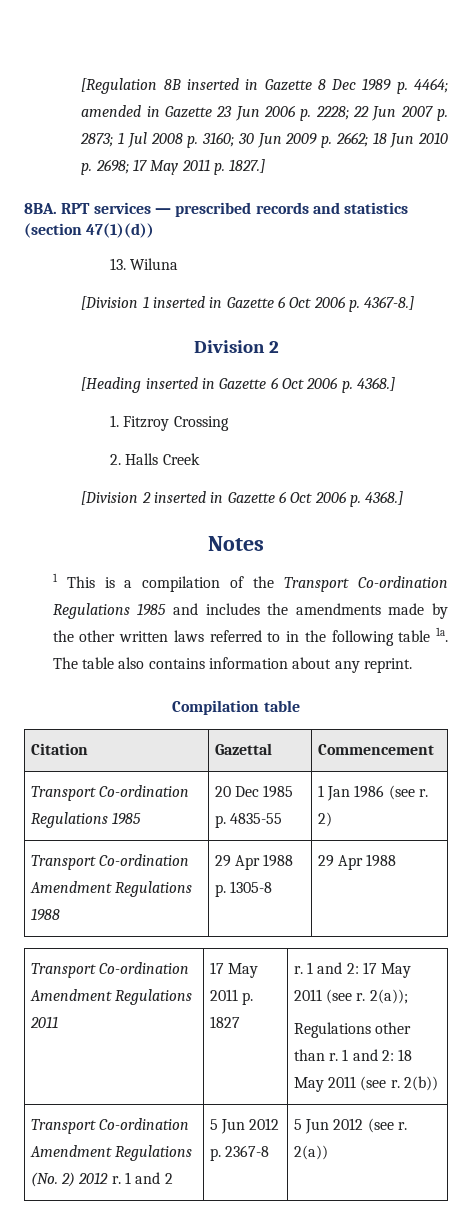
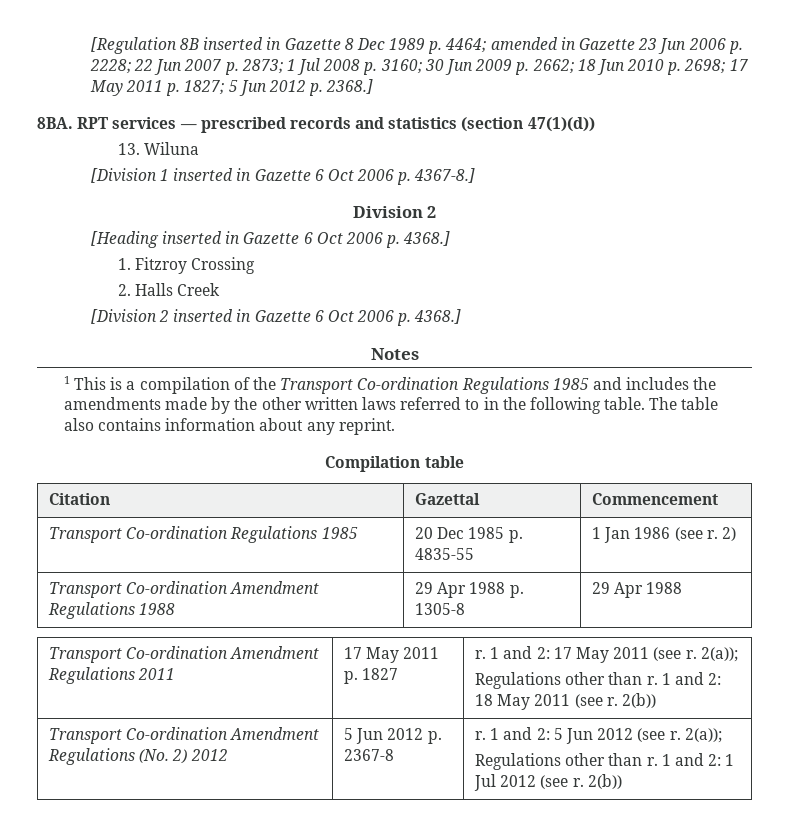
[229,159,266,173] 1827.] -> [184,79,374,96] 1827; 5 Jun 2012 p. 2368.]
[398,627,448,642] table 1a. -> [604,397,646,410] table.
[111,1172,173,1184] r. 1 and 2 -> (228, 755) none
(269, 1151) none -> [475,727,550,740] r. 1 and 2:
[293,1145,328,1160] 2(a)) -> [684,728,722,743] [475,753,735,770] [474,774,622,791] 2(a)); // Regulations other than r. 1 and 2: 1 Jul 2012 (see r. 2(b))

